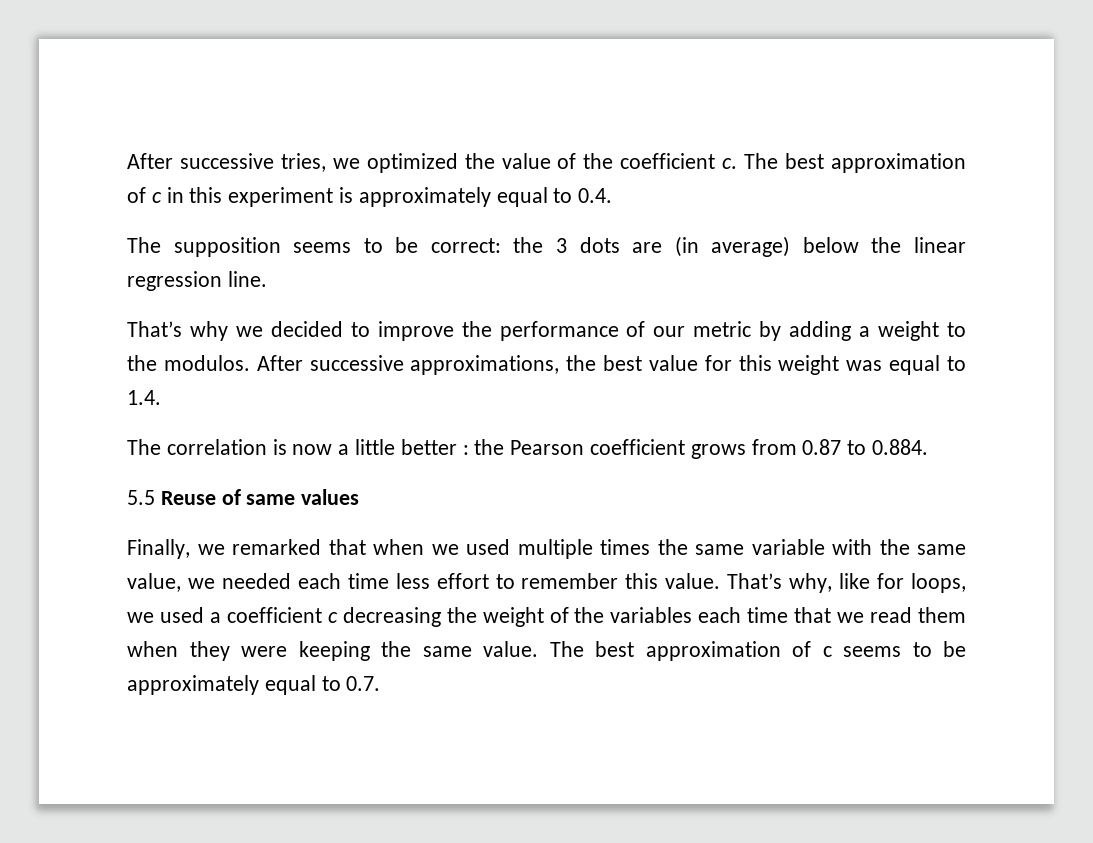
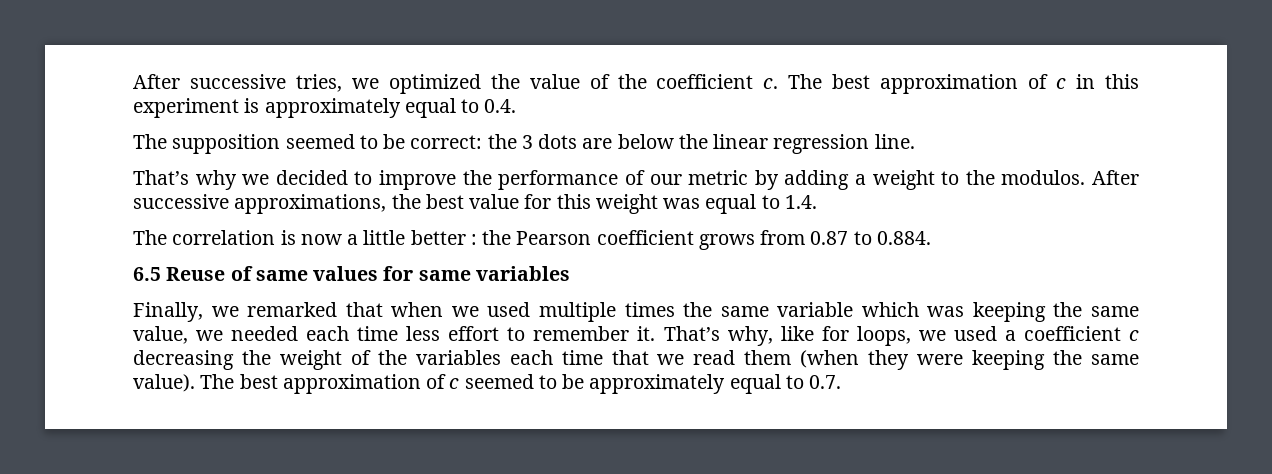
[293,242,352,253] seems -> [285,134,355,149] seemed
[674,236,791,257] (in average) -> (613, 143) none
[127,490,155,505] 5.5 -> [133,267,161,281] 6.5
(360, 497) none -> [383,266,570,281] for same variables
[832,539,872,555] with -> [861,302,1046,322] which was keeping
[625,573,721,589] this value. -> [637,326,656,341] it.
[127,641,178,657] when -> [800,350,860,368] (when
[483,641,901,661] value. The best approximation of c seems -> [133,374,534,394] value). The best approximation of c seemed

